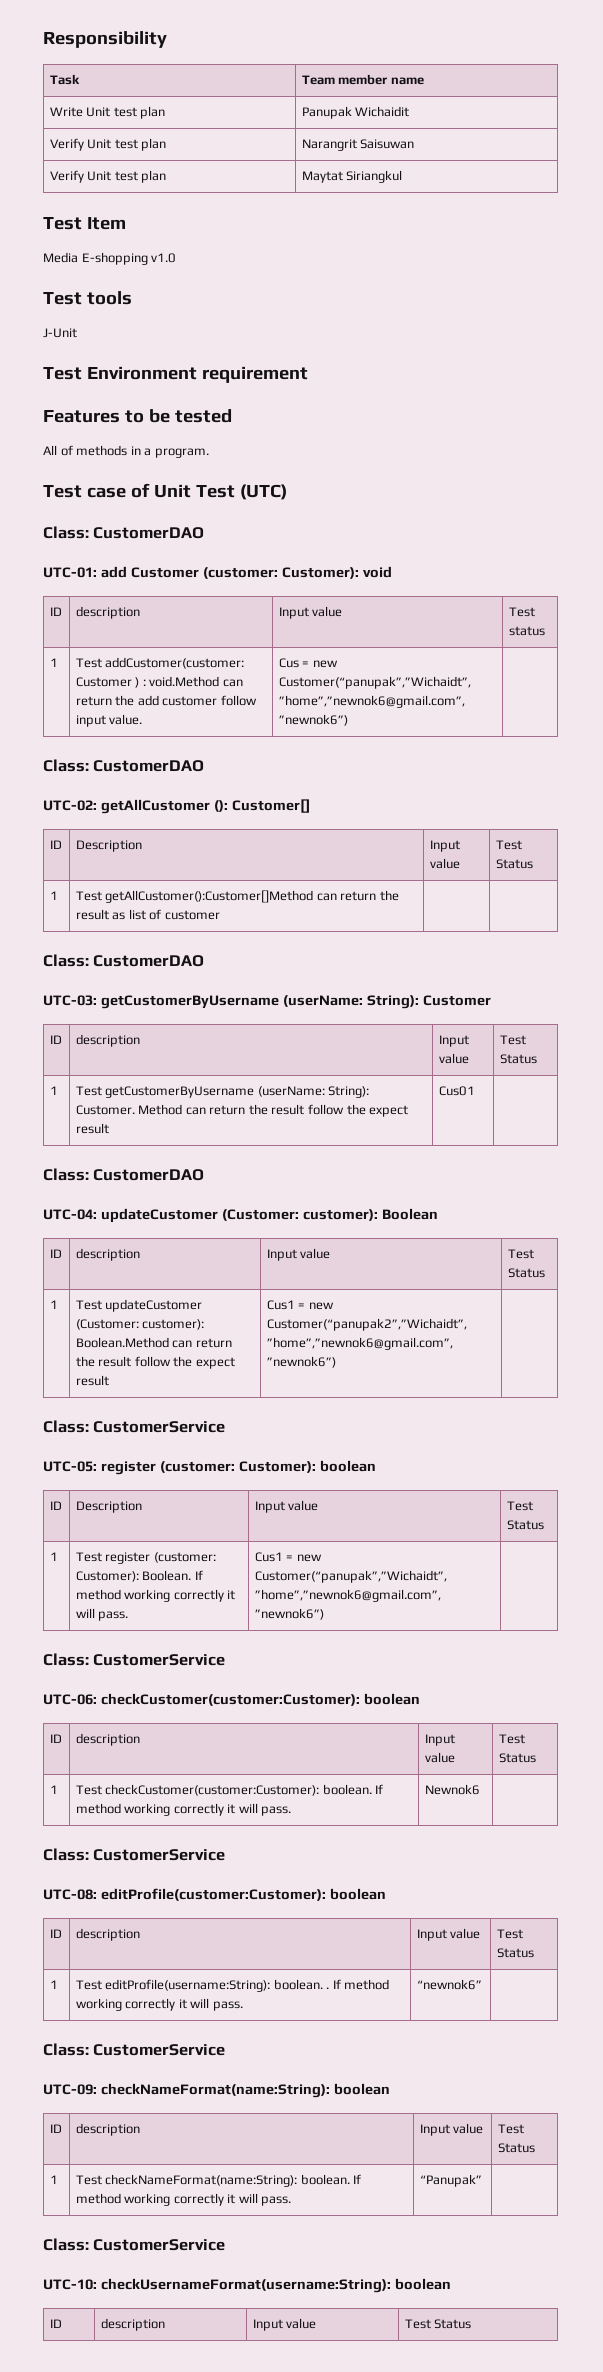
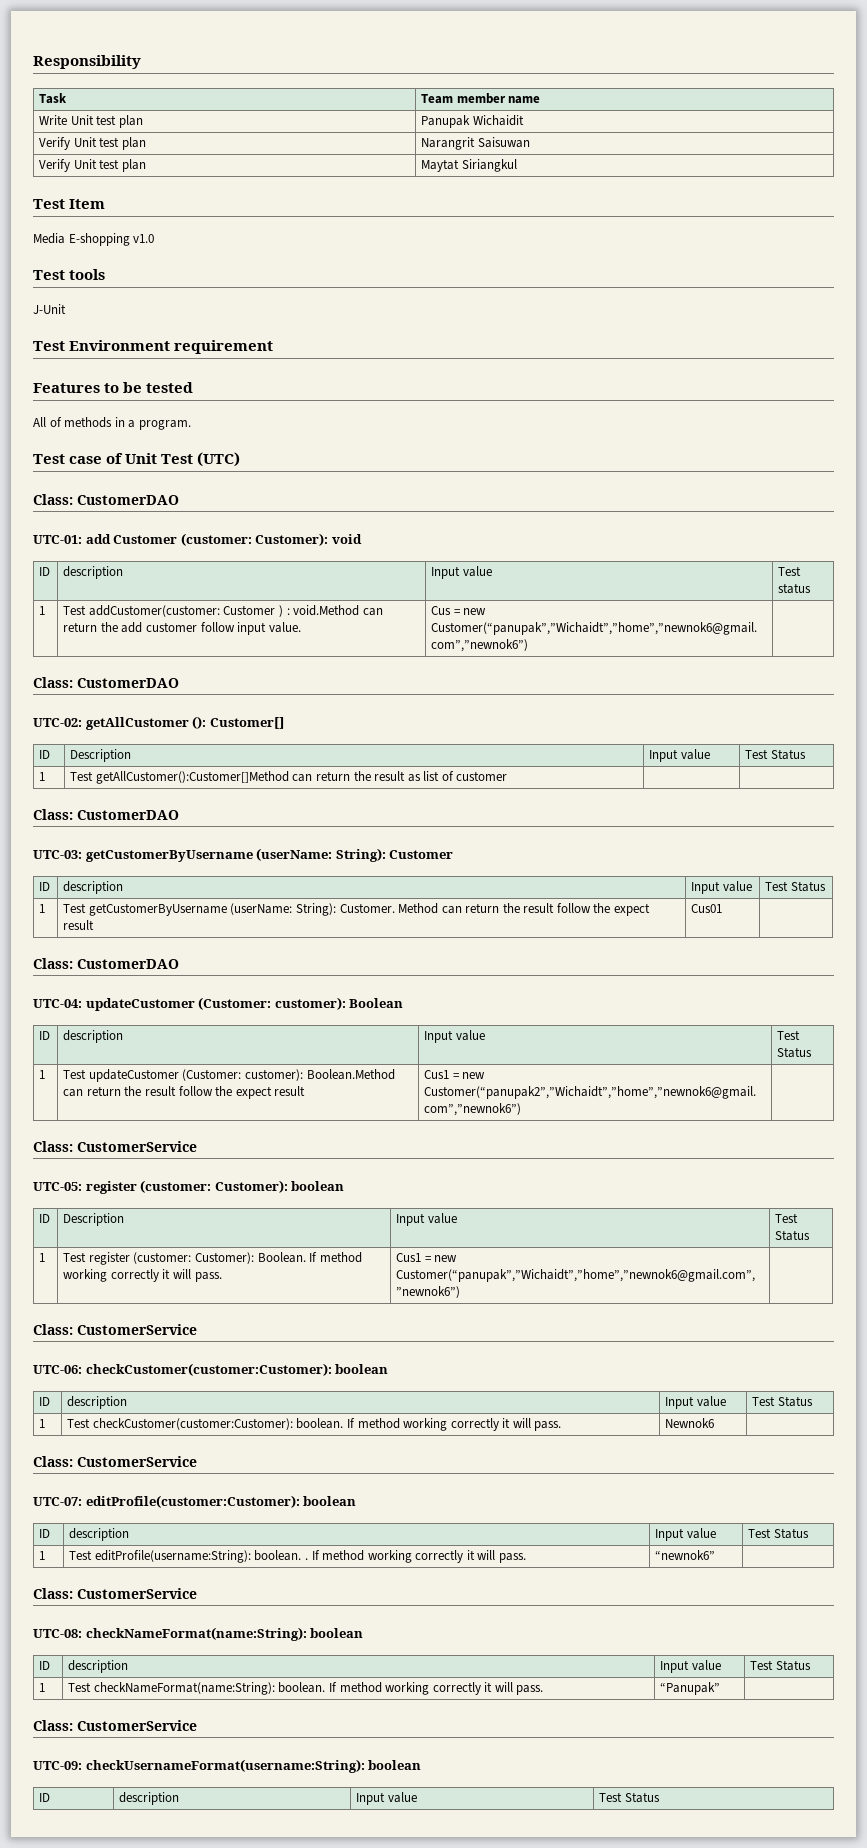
[43,1889,97,1900] UTC-08: -> [33,1497,82,1506] UTC-07:
[43,2084,97,2095] UTC-09: -> [33,1629,82,1638] UTC-08:
[43,2279,97,2290] UTC-10: -> [33,1761,82,1770] UTC-09:

